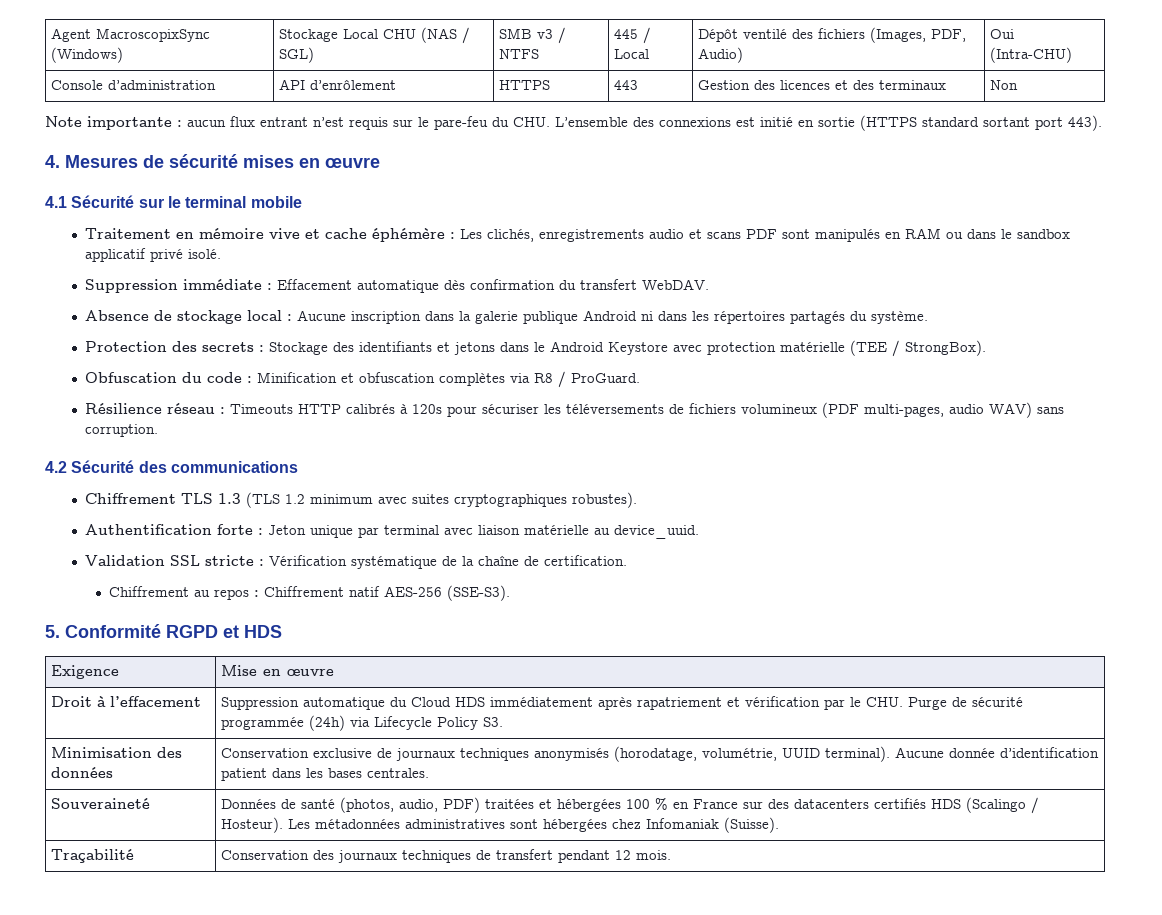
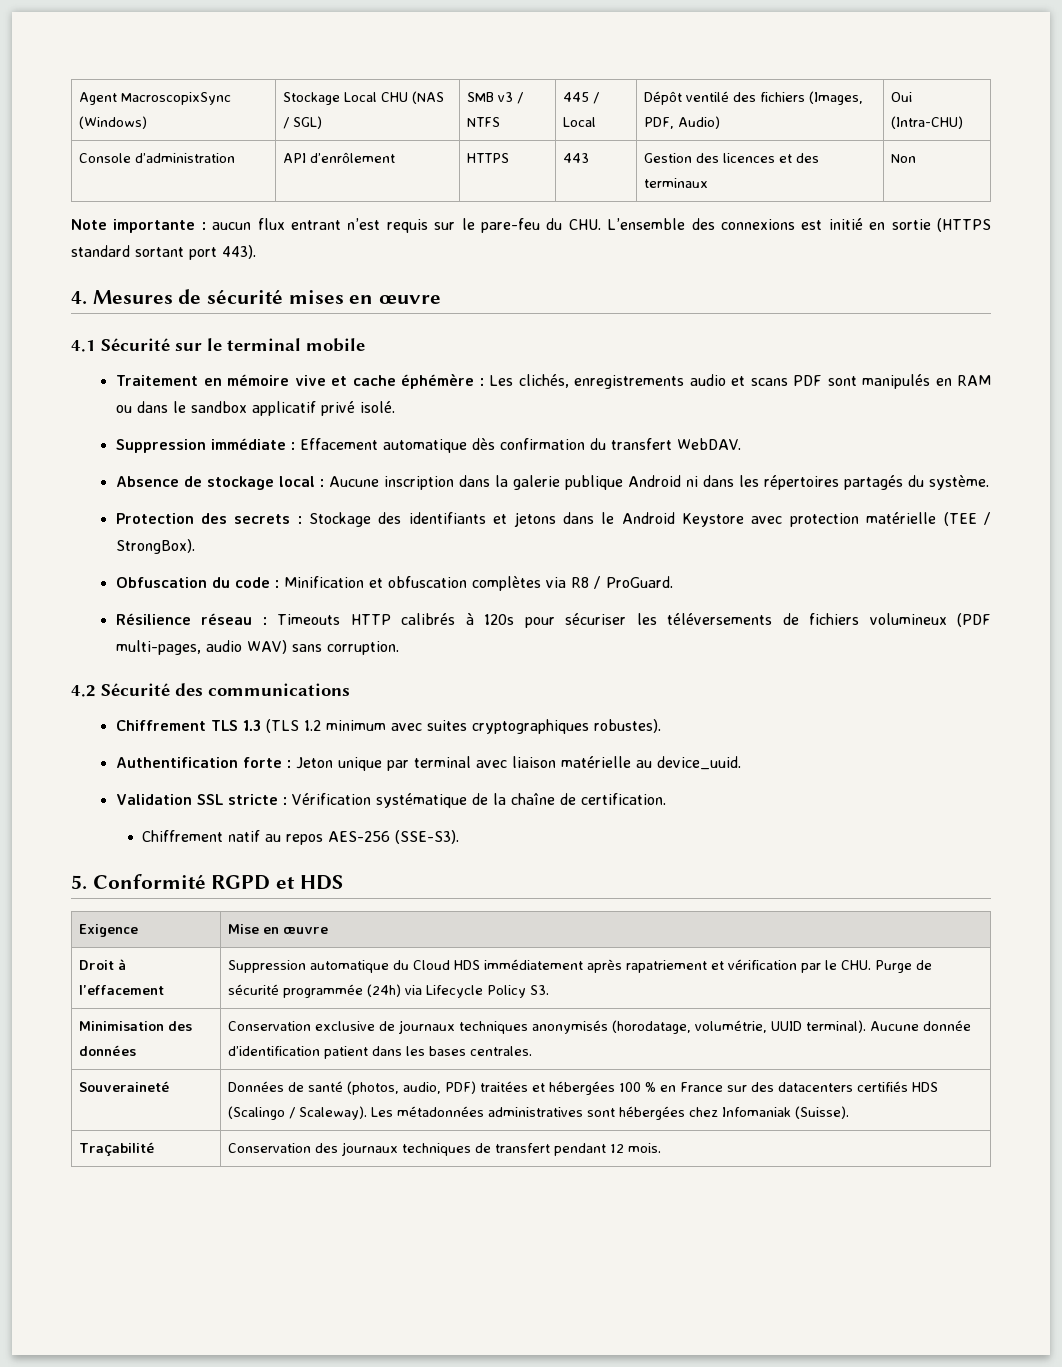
(189, 591) none -> [228,830,261,842] natif
[253,586,380,597] : Chiffrement natif -> (324, 839) none
[220,817,283,833] Hosteur). -> [299,1106,368,1120] Scaleway).

